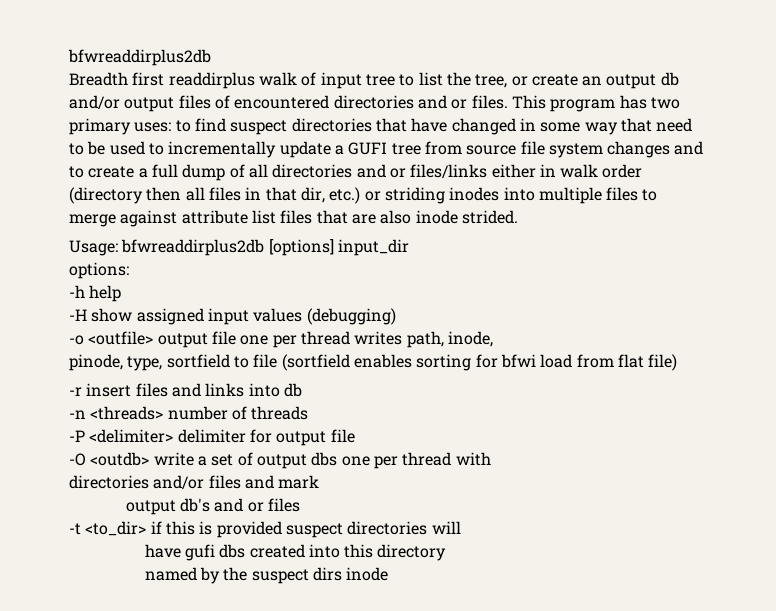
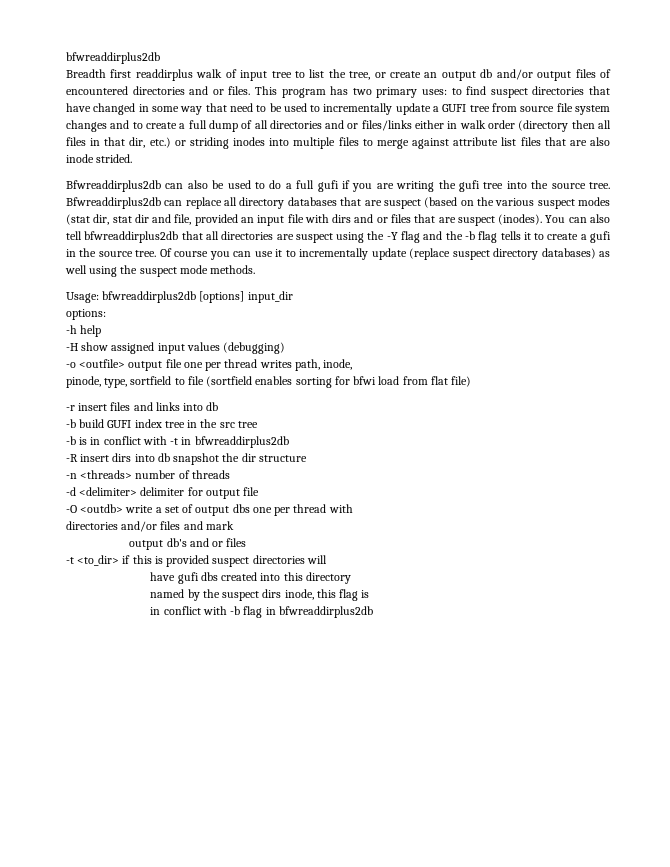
(518, 217) none -> [66,180,610,192] [66,197,610,209] [66,214,610,226] [66,231,611,243] [66,248,610,260] [65,265,256,277] // Bfwreaddirplus2db can also be used to do a full gufi if you are writing the gufi tree into the source tree. Bfwreaddirplus2db can replace all directory databases that are suspect (based on the various suspect modes (stat dir, stat dir and file, provided an input file with dirs and or files that are suspect (inodes). You can also tell bfwreaddirplus2db that all directories are suspect using the -Y flag and the -b flag tells it to create a gufi in the source tree. Of course you can use it to incrementally update (replace suspect directory databases) as well using the suspect mode methods.
(302, 390) none -> [66,419,258,428] [66,436,289,448] [66,453,307,465] // -b build GUFI index tree in the src tree // -b is in conflict with -t in bfwreaddirplus2db // -R insert dirs into db snapshot the dir structure
[69,430,85,442] -P -> [66,487,76,496] -d
[346,567,389,581] inode -> [284,589,370,601] [150,606,373,618] inode, this flag is // in conflict with -b flag in bfwreaddirplus2db

